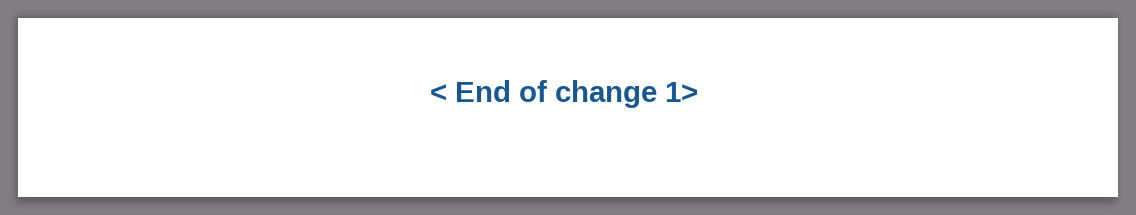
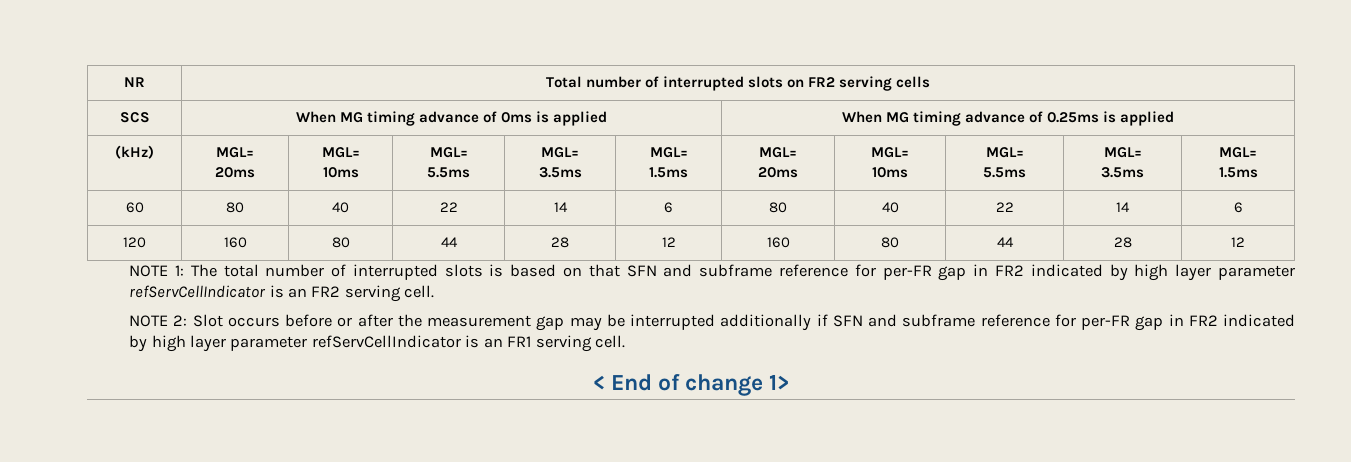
(430, 93) none -> [124,77,145,87] [545,76,931,91] [119,112,150,123] [295,111,608,126] [841,111,1175,126] [115,145,154,159] [216,147,254,158] [215,167,255,178] [321,147,360,158] [322,167,359,178] [429,147,468,158] [427,167,471,178] [541,147,579,158] [538,167,582,178] [649,147,688,158] [649,167,688,178] [759,147,797,158] [758,167,798,178] [871,147,909,158] [872,167,908,178] [985,147,1024,158] [983,167,1026,178] [1103,147,1142,158] [1101,167,1144,178] [1219,147,1257,158] [1218,167,1258,178] [125,202,144,213] [226,202,244,213] [332,202,349,213] [439,202,458,212] [553,202,568,212] [664,202,673,213] [769,202,787,213] [881,202,899,213] [995,202,1014,212] [1116,202,1130,212] [1233,202,1243,213] [123,237,146,248] [223,237,247,248] [331,237,350,248] [440,237,458,247] [551,237,569,248] [661,237,676,247] [766,237,790,248] [881,237,899,248] [996,237,1014,247] [1113,237,1132,248] [1231,237,1245,247] [129,264,1296,281] [129,285,435,302] [129,314,1295,331] [129,335,626,352] NR | Total number of interrupted slots on FR2 serving cells // SCS | When MG timing advance of 0ms is applied | When MG timing advance of 0.25ms is applied // (kHz) | MGL= // 20ms | MGL= // 10ms | MGL= // 5.5ms | MGL= // 3.5ms | MGL= // 1.5ms | MGL= // 20ms | MGL= // 10ms | MGL= // 5.5ms | MGL= // 3.5ms | MGL= // 1.5ms // 60 | 80 | 40 | 22 | 14 | 6 | 80 | 40 | 22 | 14 | 6 // 120 | 160 | 80 | 44 | 28 | 12 | 160 | 80 | 44 | 28 | 12 // NOTE 1: The total number of interrupted slots is based on that SFN and subframe reference for per-FR gap in FR2 indicated by high layer parameter refServCellIndicator is an FR2 serving cell. // NOTE 2: Slot occurs before or after the measurement gap may be interrupted additionally if SFN and subframe reference for per-FR gap in FR2 indicated by high layer parameter refServCellIndicator is an FR1 serving cell. //

